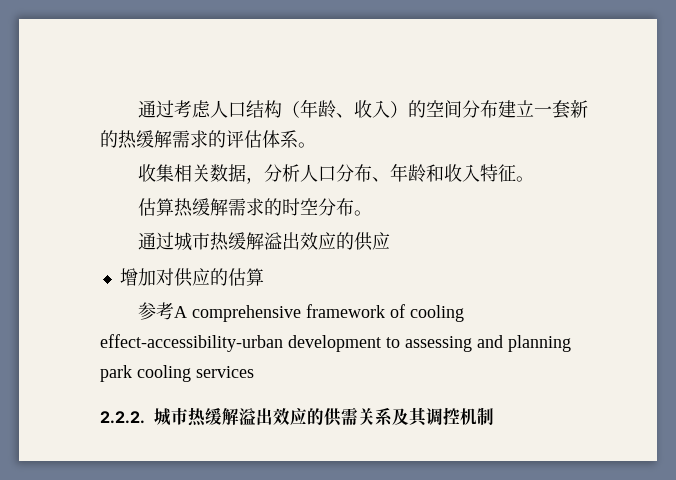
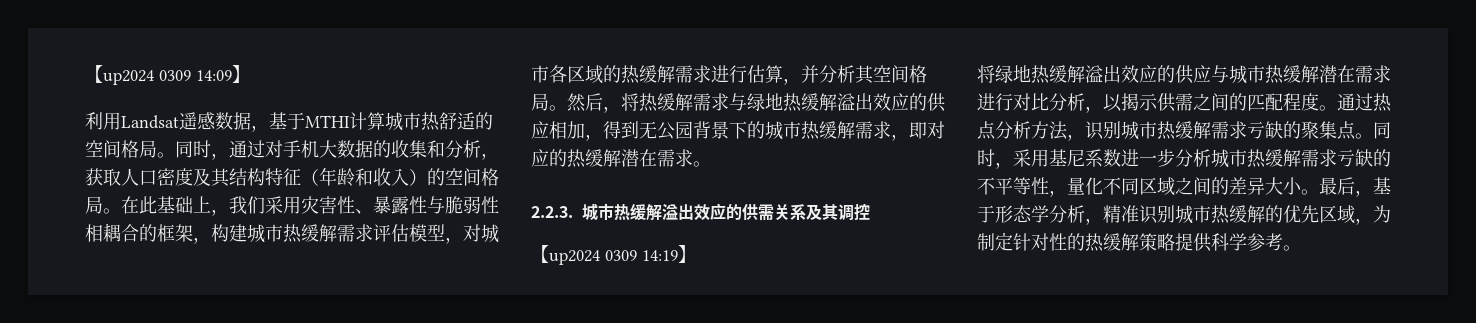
[137,99,588,119] [100,130,316,149] [137,163,534,184] [137,198,372,217] [137,232,390,251] [119,268,264,287] [137,302,464,322] [100,334,571,352] [100,365,254,382] [100,411,145,424] 通过考虑人口结构（年龄、收入）的空间分布建立一套新的热缓解需求的评估体系。 // 收集相关数据，分析人口分布、年龄和收入特征。 // 估算热缓解需求的时空分布。 // 通过城市热缓解溢出效应的供应 // 增加对供应的估算 // 参考A comprehensive framework of cooling effect-accessibility-urban development to assessing and planning park cooling services // 2.2.2. -> [85,65,250,85] [85,112,493,132] [85,140,499,160] [85,167,499,187] [85,196,499,216] [85,223,499,244] [531,65,927,85] [531,93,946,113] [531,121,945,141] [531,149,711,168] [531,206,573,218] 【up2024 0309 14:09】 // 利用Landsat遥感数据，基于MTHI计算城市热舒适的空间格局。同时，通过对手机大数据的收集和分析，获取人口密度及其结构特征（年龄和收入）的空间格局。在此基础上，我们采用灾害性、暴露性与脆弱性相耦合的框架，构建城市热缓解需求评估模型，对城市各区域的热缓解需求进行估算，并分析其空间格局。然后，将热缓解需求与绿地热缓解溢出效应的供应相加，得到无公园背景下的城市热缓解需求，即对应的热缓解潜在需求。 // 2.2.3.
[460,407,494,425] 机制 -> [531,245,696,265] [977,65,1391,84] [977,93,1392,113] [977,121,1391,141] [977,149,1391,169] [977,177,1391,197] [977,205,1391,225] [977,232,1301,252] // 【up2024 0309 14:19】 // 将绿地热缓解溢出效应的供应与城市热缓解潜在需求进行对比分析，以揭示供需之间的匹配程度。通过热点分析方法，识别城市热缓解需求亏缺的聚集点。同时，采用基尼系数进一步分析城市热缓解需求亏缺的不平等性，量化不同区域之间的差异大小。最后，基于形态学分析，精准识别城市热缓解的优先区域，为制定针对性的热缓解策略提供科学参考。

